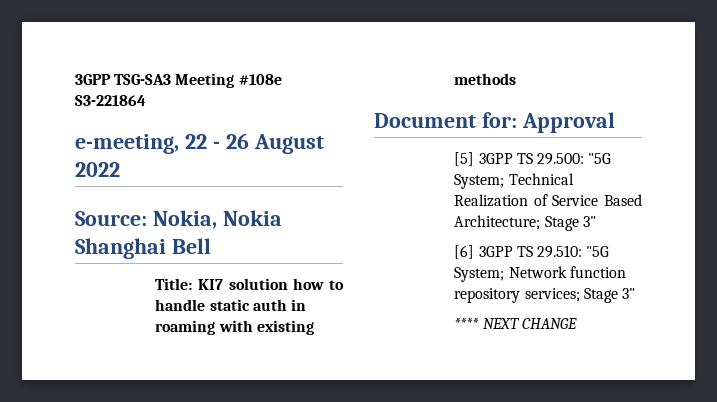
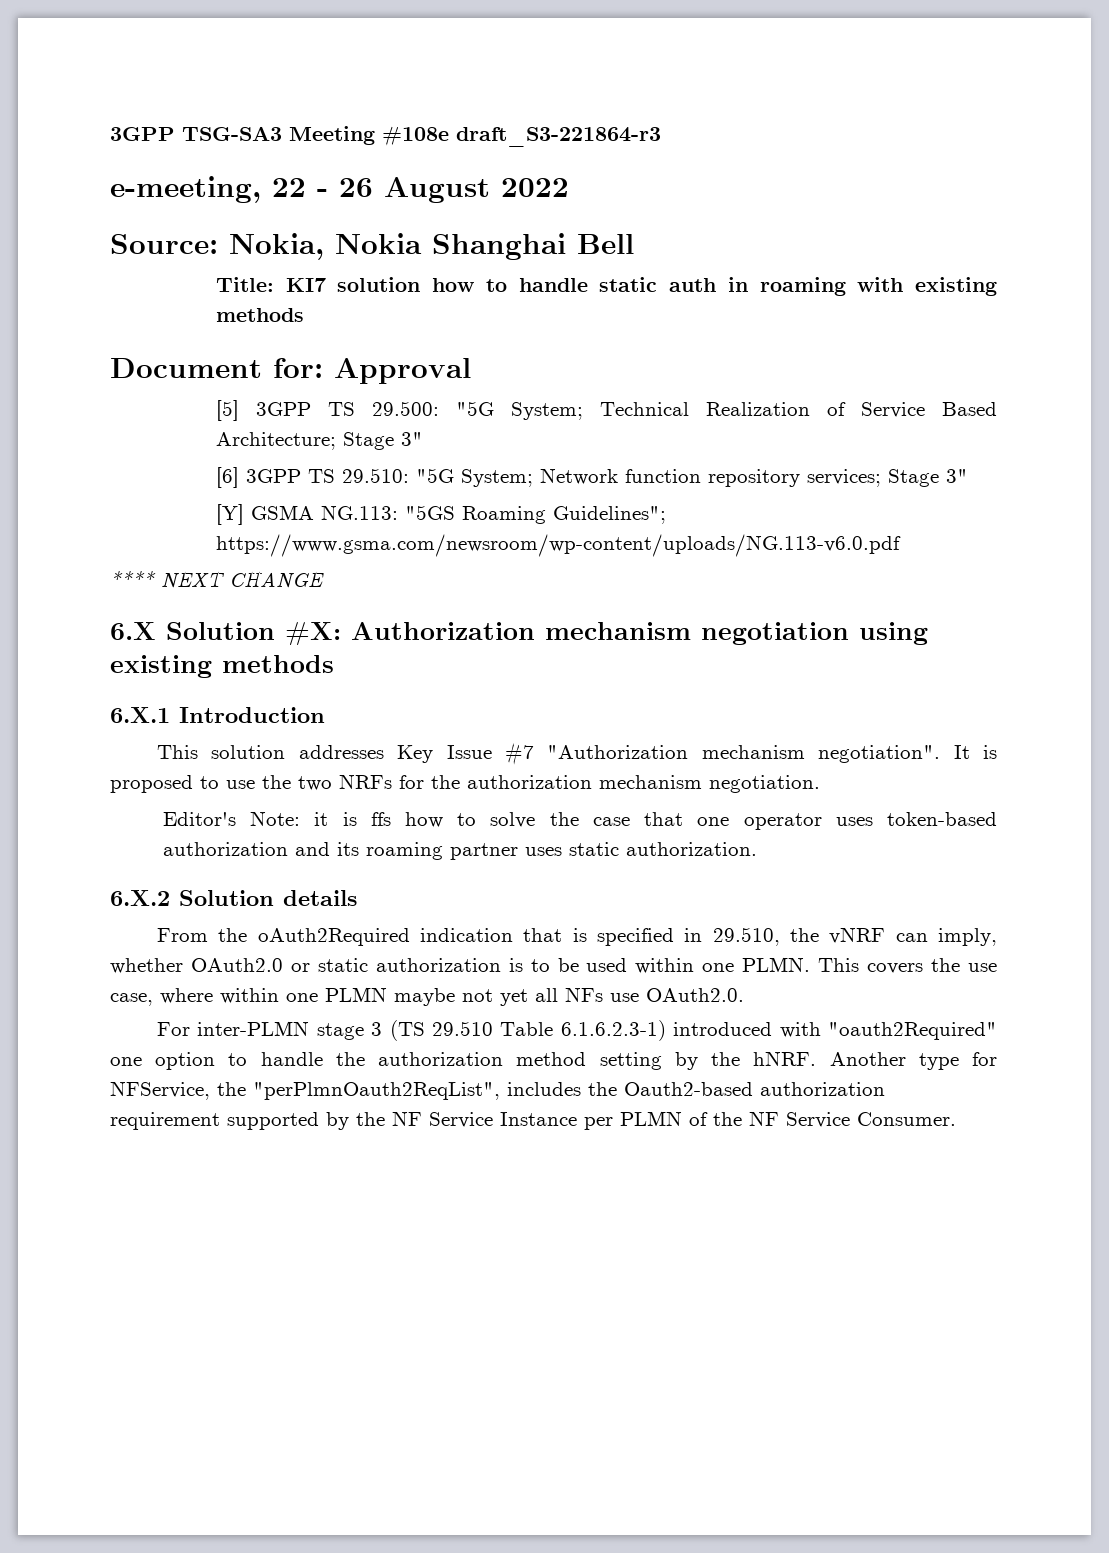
[75,95,146,106] S3-221864 -> [456,127,661,147] draft_S3-221864-r3
[454,318,577,329] **** NEXT CHANGE -> [215,504,666,525] [215,534,901,557] [110,571,324,588] [110,622,928,645] [110,655,334,678] [110,707,325,723] [156,742,997,765] [110,774,820,793] [162,811,997,830] [162,842,757,860] [110,890,357,906] [156,927,997,946] [110,957,997,974] [110,987,744,1006] [156,1020,997,1041] [110,1051,998,1070] [110,1081,885,1100] [110,1111,956,1130] [Y] GSMA NG.113: "5GS Roaming Guidelines"; https://www.gsma.com/newsroom/wp-content/uploads/NG.113-v6.0.pdf // **** NEXT CHANGE // 6.X Solution #X: Authorization mechanism negotiation using existing methods // 6.X.1 Introduction // This solution addresses Key Issue #7 "Authorization mechanism negotiation". It is proposed to use the two NRFs for the authorization mechanism negotiation. // Editor's Note: it is ffs how to solve the case that one operator uses token-based authorization and its roaming partner uses static authorization. // 6.X.2 Solution details // From the oAuth2Required indication that is specified in 29.510, the vNRF can imply, whether OAuth2.0 or static authorization is to be used within one PLMN. This covers the use case, where within one PLMN maybe not yet all NFs use OAuth2.0. // For inter-PLMN stage 3 (TS 29.510 Table 6.1.6.2.3-1) introduced with "oauth2Required" one option to handle the authorization method setting by the hNRF. Another type for NFService, the "perPlmnOauth2ReqList", includes the Oauth2-based authorization requirement supported by the NF Service Instance per PLMN of the NF Service Consumer.

